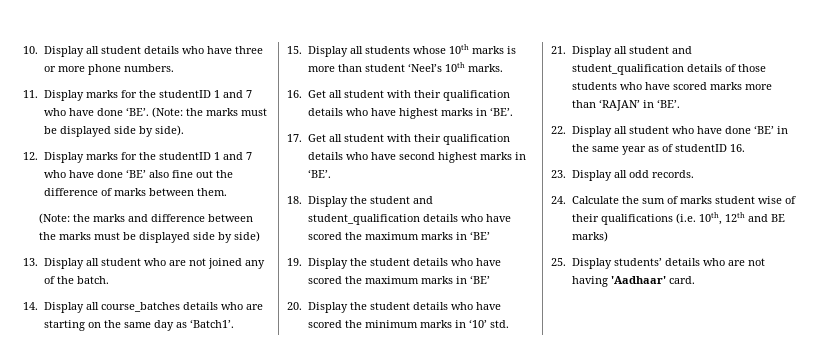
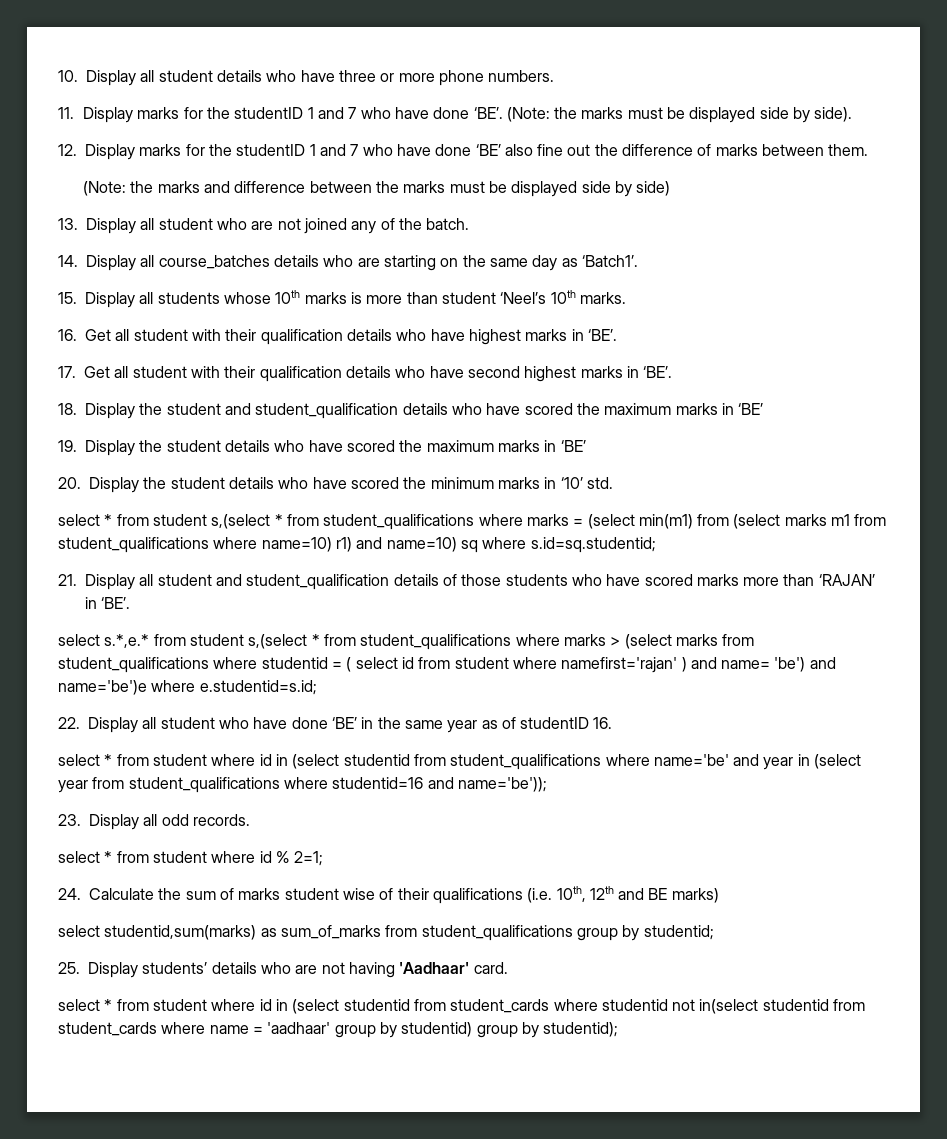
(509, 324) none -> [58,514,887,530] [58,537,656,553] // select * from student s,(select * from student_qualifications where marks = (select min(m1) from (select marks m1 from student_qualifications where name=10) r1) and name=10) sq where s.id=sq.studentid;
(680, 103) none -> [58,634,755,650] [58,657,836,673] [58,680,317,695] // select s.*,e.* from student s,(select * from student_qualifications where marks > (select marks from student_qualifications where studentid = ( select id from student where namefirst='rajan' ) and name= 'be') and name='be')e where e.studentid=s.id;
(745, 148) none -> [58,754,862,770] [58,777,547,793] // select * from student where id in (select studentid from student_qualifications where name='be' and year in (select year from student_qualifications where studentid=16 and name='be'));
(694, 174) none -> [58,851,324,866] // select * from student where id % 2=1;
(608, 236) none -> [58,925,714,941] // select studentid,sum(marks) as sum_of_marks from student_qualifications group by studentid;
(695, 280) none -> [58,999,866,1014] [58,1022,619,1038] // select * from student where id in (select studentid from student_cards where studentid not in(select studentid from student_cards where name = 'aadhaar' group by studentid) group by studentid);

